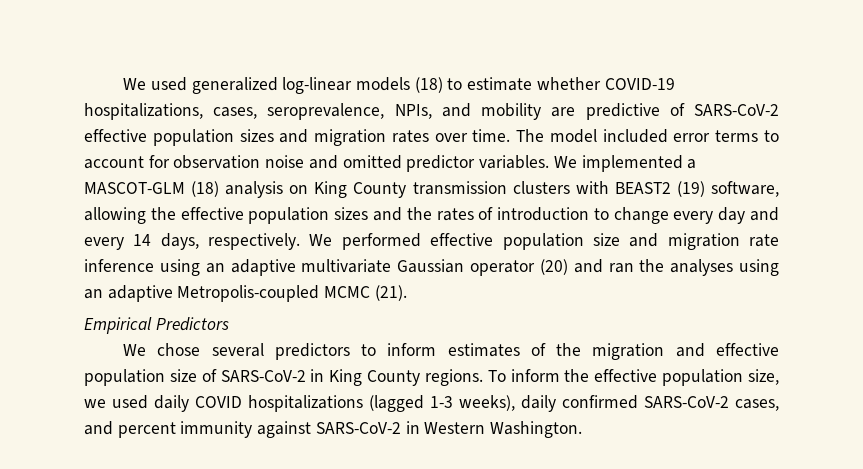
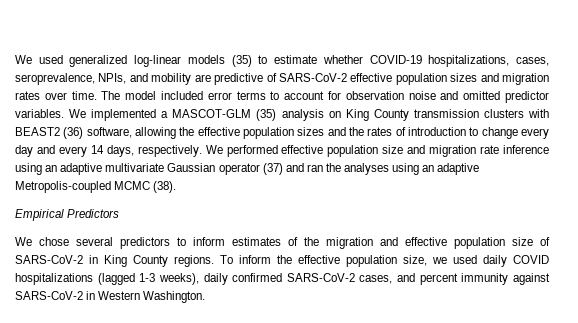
[414,77,443,93] (18) -> [231,55,252,67] (35)
[191,181,220,197] (18) -> [256,109,277,121] (35)
[676,181,705,197] (19) -> [63,127,84,139] (36)
[539,259,568,275] (20) -> [262,163,283,175] (37)
[374,285,407,301] (21). -> [153,181,177,193] (38).

